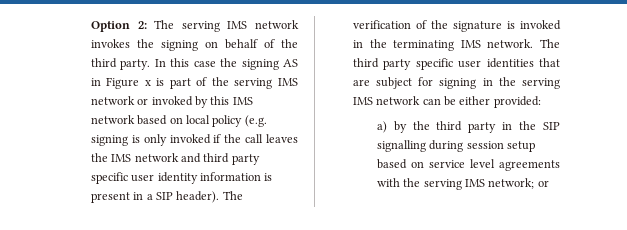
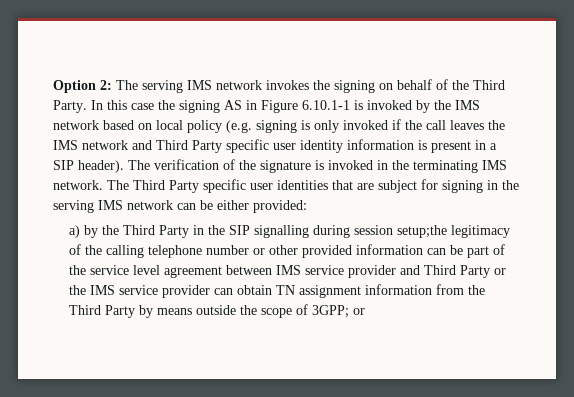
[90,58,151,70] third party. -> [472,80,505,90] [52,100,87,113] Third Party.
[144,77,298,89] [90,96,149,105] x is part of the serving IMS network or -> [301,100,363,110] 6.10.1-1 is
[210,96,230,105] this -> [433,100,451,110] the
[203,153,260,165] third party -> [155,140,222,153] Third Party
[352,58,412,70] third party -> [132,180,199,193] Third Party
[436,121,497,133] third party -> [122,225,189,238] Third Party
[506,141,535,152] [376,159,560,171] [376,178,535,190] setup based on service level agreements with the serving IMS network; -> [396,225,510,238] [68,244,505,258] [68,265,506,278] [68,284,485,298] [68,304,349,318] setup;the legitimacy of the calling telephone number or other provided information can be part of the service level agreement between IMS service provider and Third Party or the IMS service provider can obtain TN assignment information from the Third Party by means outside the scope of 3GPP;

